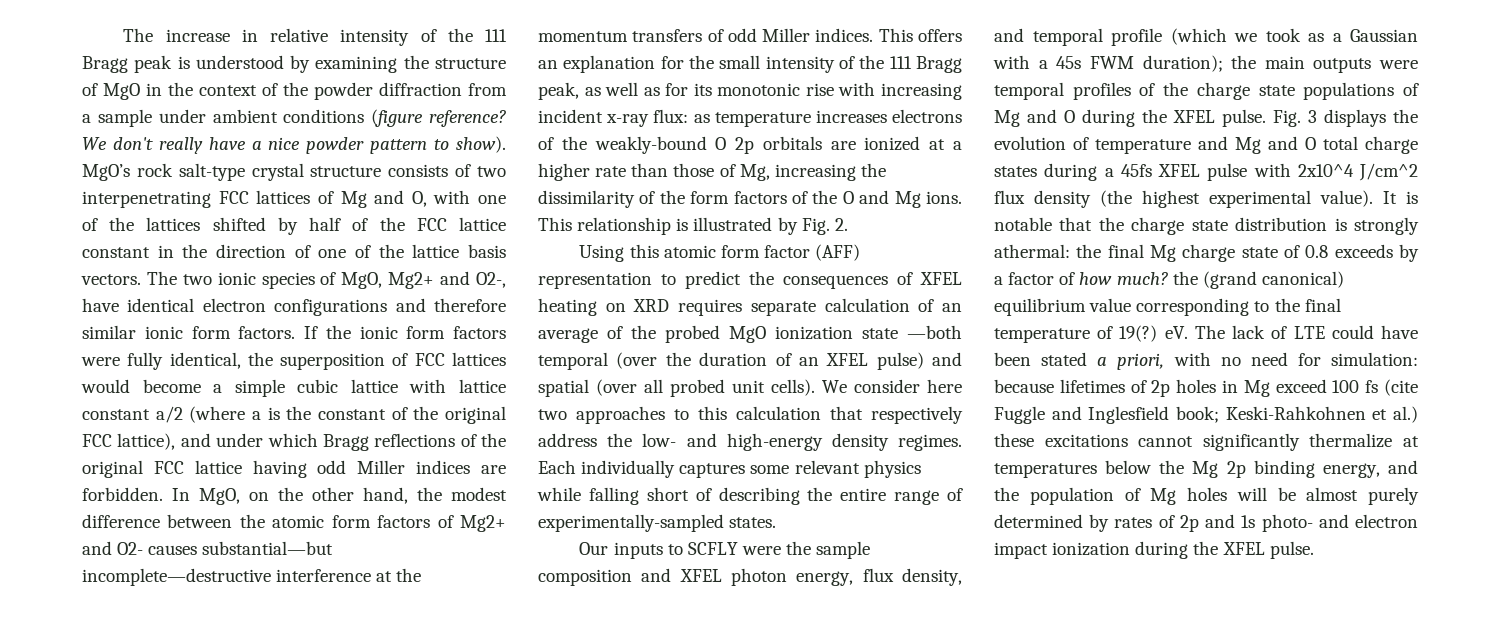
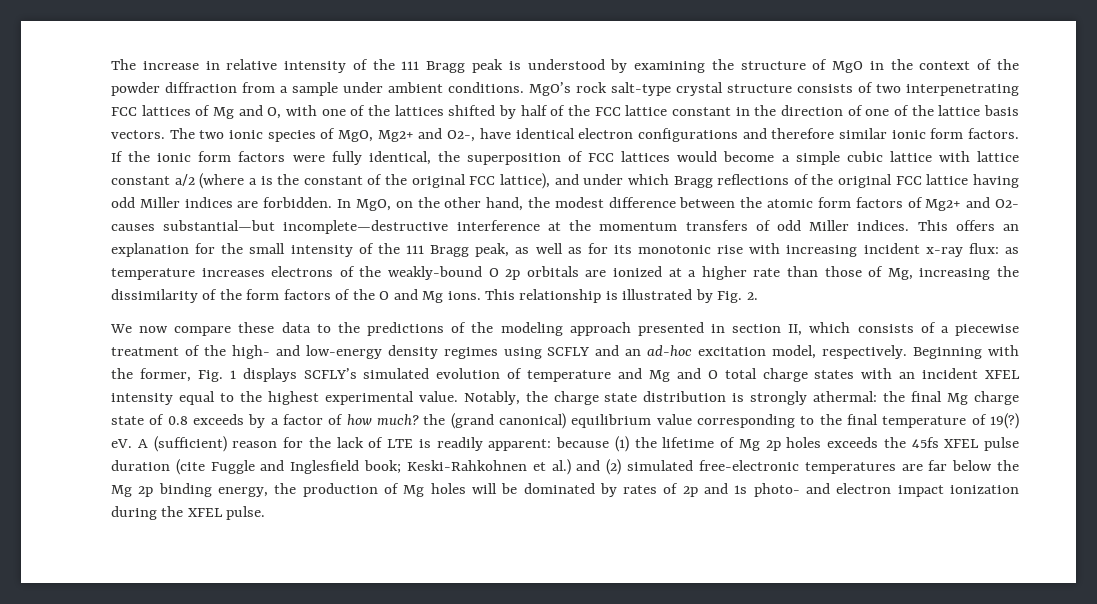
[283,109,506,127] [82,136,507,154] conditions (figure reference? We don't really have a nice powder pattern to show). -> [448,82,524,93] conditions.
[579,244,861,262] [538,271,962,289] [538,298,962,316] [538,325,962,343] [538,352,962,370] [538,379,962,397] [538,406,963,424] [538,433,962,451] [538,460,921,478] [537,487,963,505] [538,514,777,532] [579,541,871,559] [538,568,962,586] [994,28,1418,46] [993,55,1418,73] [994,82,1419,100] [994,109,1418,127] Using this atomic form factor (AFF) representation to predict the consequences of XFEL heating on XRD requires separate calculation of an average of the probed MgO ionization state —both temporal (over the duration of an XFEL pulse) and spatial (over all probed unit cells). We consider here two approaches to this calculation that respectively address the low- and high-energy density regimes. Each individually captures some relevant physics while falling short of describing the entire range of experimentally-sampled states. // Our inputs to SCFLY were the sample composition and XFEL photon energy, flux density, and temporal profile (which we took as a Gaussian with a 45s FWM duration); the main outputs were temporal profiles of the charge state populations of Mg and O during the XFEL pulse. Fig. 3 displays the -> [110,322,1019,336] [111,345,1020,359] [111,368,430,382] We now compare these data to the predictions of the modeling approach presented in section II, which consists of a piecewise treatment of the high- and low-energy density regimes using SCFLY and an ad-hoc excitation model, respectively. Beginning with the former, Fig. 1 displays SCFLY’s simulated
[1044,163,1418,181] [994,190,1418,208] [994,217,1093,231] during a 45fs XFEL pulse with 2x10^4 J/cm^2 flux density (the highest experimental value). It is notable that -> [861,368,1020,379] [111,391,520,405] with an incident XFEL intensity equal to the highest experimental value. Notably,
[1194,325,1418,339] [994,352,1418,370] [994,379,1379,397] The lack of LTE could have been stated a priori, with no need for simulation: because lifetimes of 2p holes in Mg exceed 100 fs -> [137,436,1019,452] [111,460,170,471] A (sufficient) reason for the lack of LTE is readily apparent: because (1) the lifetime of Mg 2p holes exceeds the 45fs XFEL pulse duration
[994,433,1419,451] [994,463,1097,478] these excitations cannot significantly thermalize at temperatures -> [576,459,948,475] and (2) simulated free-electronic temperatures are far
[1388,460,1418,474] [994,487,1114,505] and the population -> [274,483,378,497] the production
[1306,487,1419,505] [994,514,1083,528] almost purely determined -> [523,483,595,494] dominated

